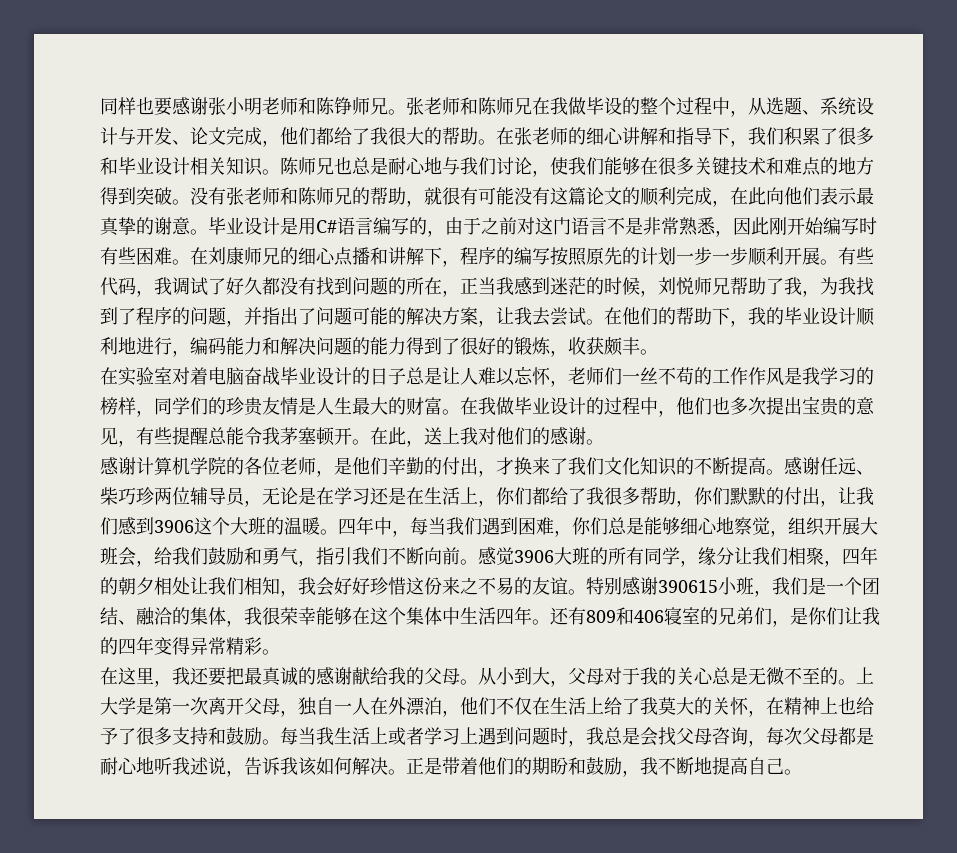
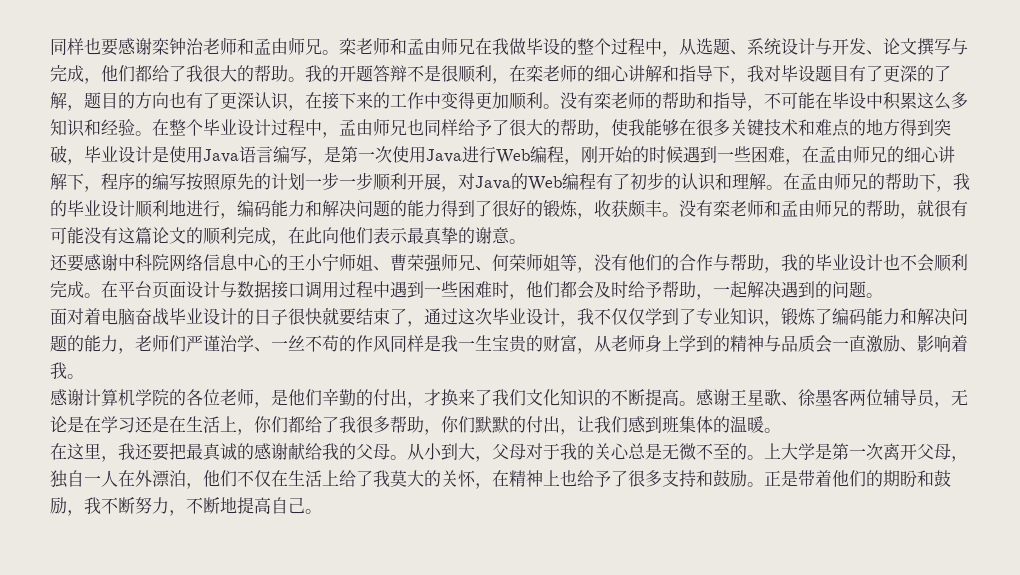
[208,97,497,115] 张小明老师和陈铮师兄。张老师和陈 -> [152,37,441,55] 栾钟治老师和孟由师兄。栾老师和孟由
(226, 136) none -> [917,38,968,56] 撰写与
[496,127,532,145] 在张 -> [305,65,543,84] 我的开题答辩不是很顺利，在栾
[766,127,874,146] [100,157,604,177] 们积累了很多和毕业设计相关知识。陈师兄也总是耐心地与我们讨论，使我们 -> [764,65,951,82] [50,91,968,111] [50,118,645,138] 对毕设题目有了更深的了解，题目的方向也有了更深认识，在接下来的工作中变得更加顺利。没有栾老师的帮助和指导，不可能在毕设中积累这么多知识和经验。在整个毕业设计过程中，孟由师兄也同样给予了很大的帮助，使我
[172,186,874,207] [100,217,877,237] [100,247,244,265] 。没有张老师和陈师兄的帮助，就很有可能没有这篇论文的顺利完成，在此向他们表示最真挚的谢意。毕业设计是用C#语言编写的，由于之前对这门语言不是非常熟悉，因此刚开始编写时有些困难。在刘康 -> [67,146,853,165] ，毕业设计是使用Java语言编写，是第一次使用Java进行Web编程，刚开始的时候遇到一些困难，在孟由
[334,247,388,266] 点播和 -> (939, 154) none
[820,247,874,265] [100,277,874,297] [100,307,658,327] 。有些代码，我调试了好久都没有找到问题的所在，正当我感到迷茫的时候，刘悦师兄帮助了我，为我找到了程序的问题，并指出了问题可能的解决方案，让我去尝试。在他们 -> [441,172,868,192] ，对Java的Web编程有了初步的认识和理解。在孟由师兄
[100,367,172,386] // 在实验室 -> [679,199,968,219] [50,227,526,246] [50,253,968,273] [50,281,883,300] [50,308,67,325] 没有栾老师和孟由师兄的帮助，就很有可能没有这篇论文的顺利完成，在此向他们表示最真挚的谢意。 // 还要感谢中科院网络信息中心的王小宁师姐、曹荣强师兄、何荣师姐等，没有他们的合作与帮助，我的毕业设计也不会顺利完成。在平台页面设计与数据接口调用过程中遇到一些困难时，他们都会及时给予帮助，一起解决遇到的问题。 // 面
[406,366,874,387] [100,396,875,417] [100,427,586,447] 总是让人难以忘怀，老师们一丝不苟的工作作风是我学习的榜样，同学们的珍贵友情是人生最大的财富。在我做毕业设计的过程中，他们也多次提出宝贵的意见，有些提醒总能令我茅塞顿开。在此，送上我对他们的感谢 -> [288,307,968,327] [50,334,968,354] [50,362,67,379] 很快就要结束了，通过这次毕业设计，我不仅仅学到了专业知识，锻炼了编码能力和解决问题的能力，老师们严谨治学、一丝不苟的作风同样是我一生宝贵的财富，从老师身上学到的精神与品质会一直激励、影响着我
[820,457,874,475] [100,487,154,505] 任远、柴巧珍 -> [730,389,849,407] 王星歌、徐墨客
[154,517,266,535] 3906这个大班 -> [662,416,713,433] 班集体
[338,516,878,537] [100,546,878,567] [100,577,880,597] [100,606,880,627] [100,636,280,655] 四年中，每当我们遇到困难，你们总是能够细心地察觉，组织开展大班会，给我们鼓励和勇气，指引我们不断向前。感觉3906大班的所有同学，缘分让我们相聚，四年的朝夕相处让我们相知，我会好好珍惜这份来之不易的友谊。特别感谢390615小班，我们是一个团结、融洽的集体，我很荣幸能够在这个集体中生活四年。还有809和406寝室的兄弟们，是你们让我的四年变得异常精彩。 -> (781, 430) none
[280,727,874,747] [100,757,406,777] 每当我生活上或者学习上遇到问题时，我总是会找父母咨询，每次父母都是耐心地听我述说，告诉我该如何解决。 -> (764, 484) none
(694, 766) none -> [135,497,220,516] 努力，不断

